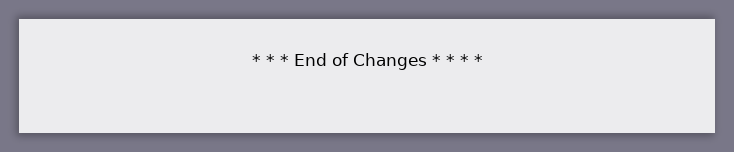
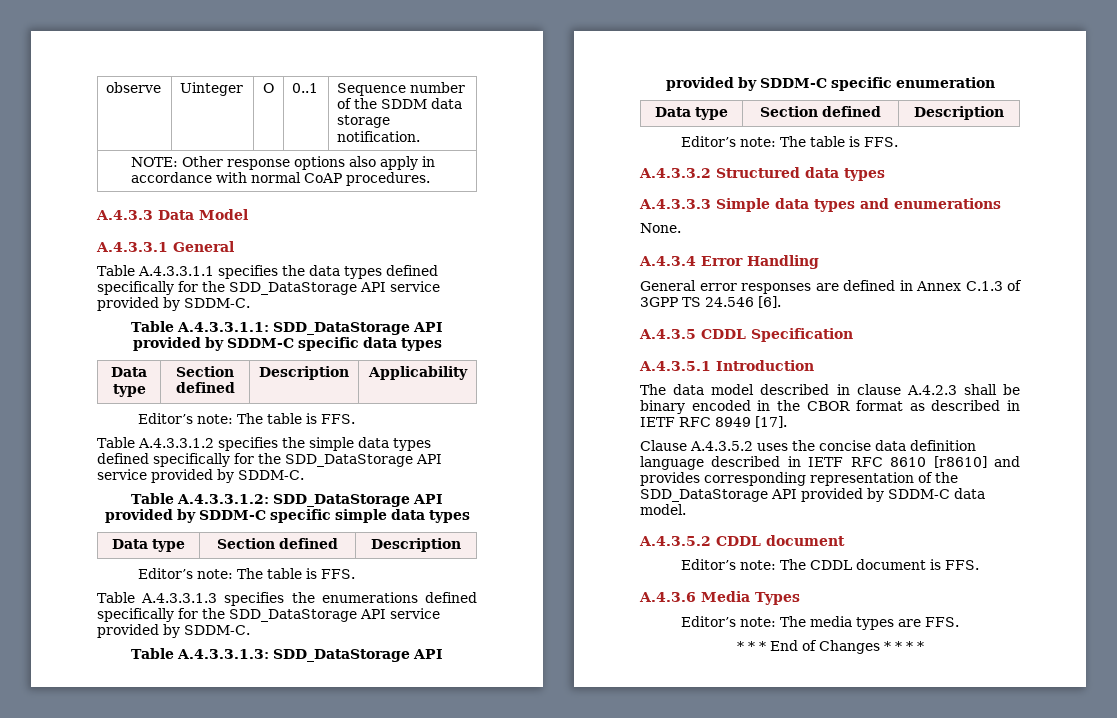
(251, 60) none -> [106,82,162,93] [180,82,244,96] [263,83,274,93] [292,83,319,93] [337,82,466,96] [337,98,463,109] [337,115,391,128] [337,131,421,142] [130,156,435,170] [130,172,430,186] [96,209,248,220] [96,241,234,252] [97,265,438,279] [97,281,440,295] [97,297,250,311] [131,321,443,335] [132,337,442,351] [111,367,147,377] [112,384,146,397] [176,366,234,377] [175,382,235,393] [259,366,349,380] [367,366,468,380] [138,413,356,424] [97,437,431,451] [97,453,442,467] [97,469,304,483] [131,493,443,507] [104,509,470,523] [112,539,185,552] [217,538,338,549] [371,538,461,552] [138,568,356,579] [97,592,477,606] [97,608,440,622] [97,624,250,638] [131,648,443,662] [665,77,995,91] [655,107,728,120] [760,106,881,117] [914,106,1004,120] [681,136,899,147] [639,167,885,181] [639,198,1001,212] [640,223,681,233] [639,255,819,269] [640,280,1022,294] [640,296,781,308] [639,328,853,342] [639,360,814,371] [640,384,1020,395] [640,400,1020,414] [640,416,787,428] [640,440,976,451] [640,456,1020,470] [640,472,958,486] [640,488,985,502] [640,504,686,515] [639,535,845,546] [681,559,980,570] [639,591,800,605] [681,616,960,630] observe | Uinteger | O | 0..1 | Sequence number of the SDDM data storage notification. // NOTE: Other response options also apply in accordance with normal CoAP procedures. // A.4.3.3 Data Model // A.4.3.3.1 General // Table A.4.3.3.1.1 specifies the data types defined specifically for the SDD_DataStorage API service provided by SDDM-C. // Table A.4.3.3.1.1: SDD_DataStorage API provided by SDDM-C specific data types // Data type | Section defined | Description | Applicability // Editor’s note: The table is FFS. // Table A.4.3.3.1.2 specifies the simple data types defined specifically for the SDD_DataStorage API service provided by SDDM-C. // Table A.4.3.3.1.2: SDD_DataStorage API provided by SDDM-C specific simple data types // Data type | Section defined | Description // Editor’s note: The table is FFS. // Table A.4.3.3.1.3 specifies the enumerations defined specifically for the SDD_DataStorage API service provided by SDDM-C. // Table A.4.3.3.1.3: SDD_DataStorage API provided by SDDM-C specific enumeration // Data type | Section defined | Description // Editor’s note: The table is FFS. // A.4.3.3.2 Structured data types // A.4.3.3.3 Simple data types and enumerations // None. // A.4.3.4 Error Handling // General error responses are defined in Annex C.1.3 of 3GPP TS 24.546 [6]. // A.4.3.5 CDDL Specification // A.4.3.5.1 Introduction // The data model described in clause A.4.2.3 shall be binary encoded in the CBOR format as described in IETF RFC 8949 [17]. // Clause A.4.3.5.2 uses the concise data definition language described in IETF RFC 8610 [r8610] and provides corresponding representation of the SDD_DataStorage API provided by SDDM-C data model. // A.4.3.5.2 CDDL document // Editor’s note: The CDDL document is FFS. // A.4.3.6 Media Types // Editor’s note: The media types are FFS. //

